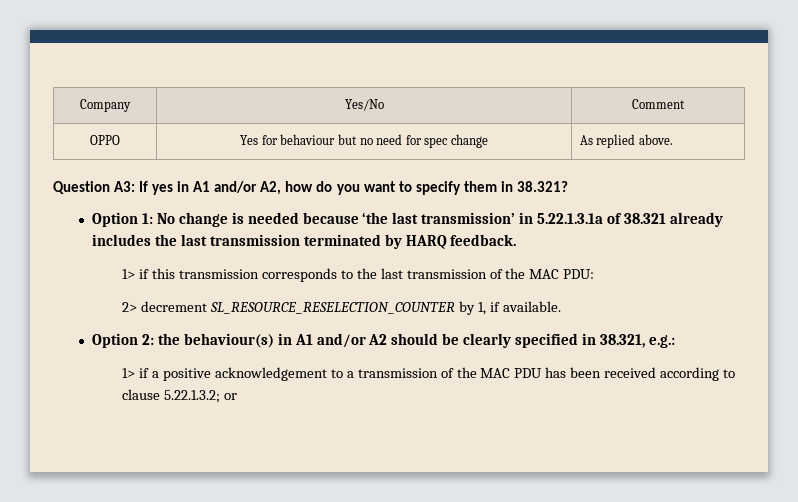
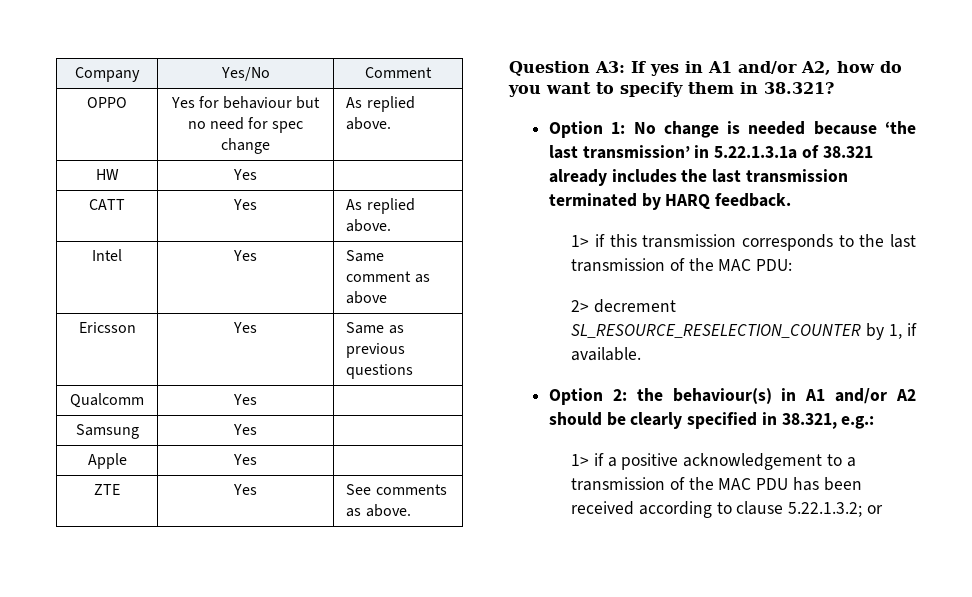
(673, 139) none -> [95,169,119,180] [233,169,257,180] [89,199,125,210] [233,199,257,210] [346,198,415,214] [346,219,392,232] [92,249,122,261] [233,250,257,261] [346,250,385,262] [346,271,430,283] [346,291,388,304] [78,322,136,333] [233,322,257,333] [346,322,404,334] [346,343,406,358] [346,364,414,379] [70,393,144,408] [233,394,257,405] [75,424,139,439] [233,424,257,435] [87,453,127,469] [233,454,257,465] [94,484,120,495] [233,484,257,495] [346,484,447,495] [346,504,411,517] // HW | Yes | // CATT | Yes | As replied above. // Intel | Yes | Same comment as above // Ericsson | Yes | Same as previous questions // Qualcomm | Yes | // Samsung | Yes | // Apple | Yes | // ZTE | Yes | See comments as above.

